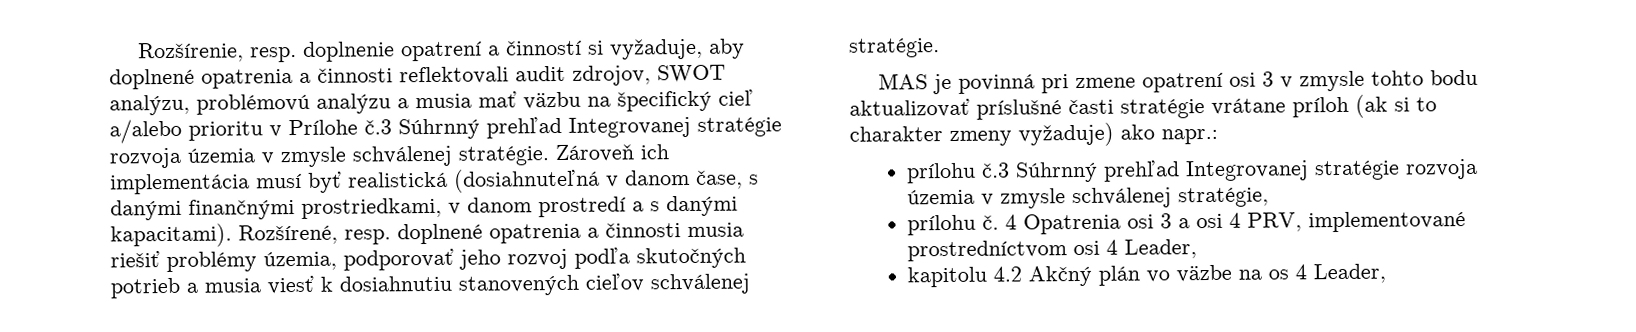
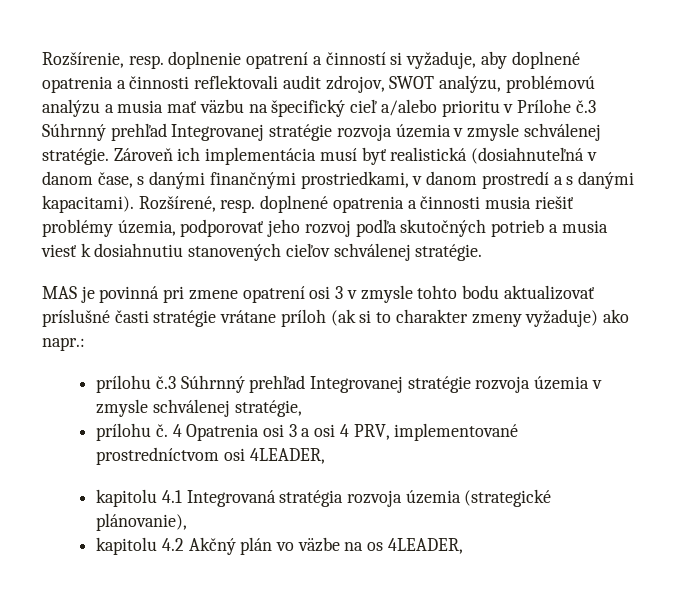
[1106,239,1198,259] 4 Leader, -> [249,448,325,464] [96,489,552,507] [96,513,188,531] 4LEADER, // kapitolu 4.1 Integrovaná stratégia rozvoja územia (strategické plánovanie),
[1295,263,1387,284] 4 Leader, -> [387,538,463,554] 4LEADER,

